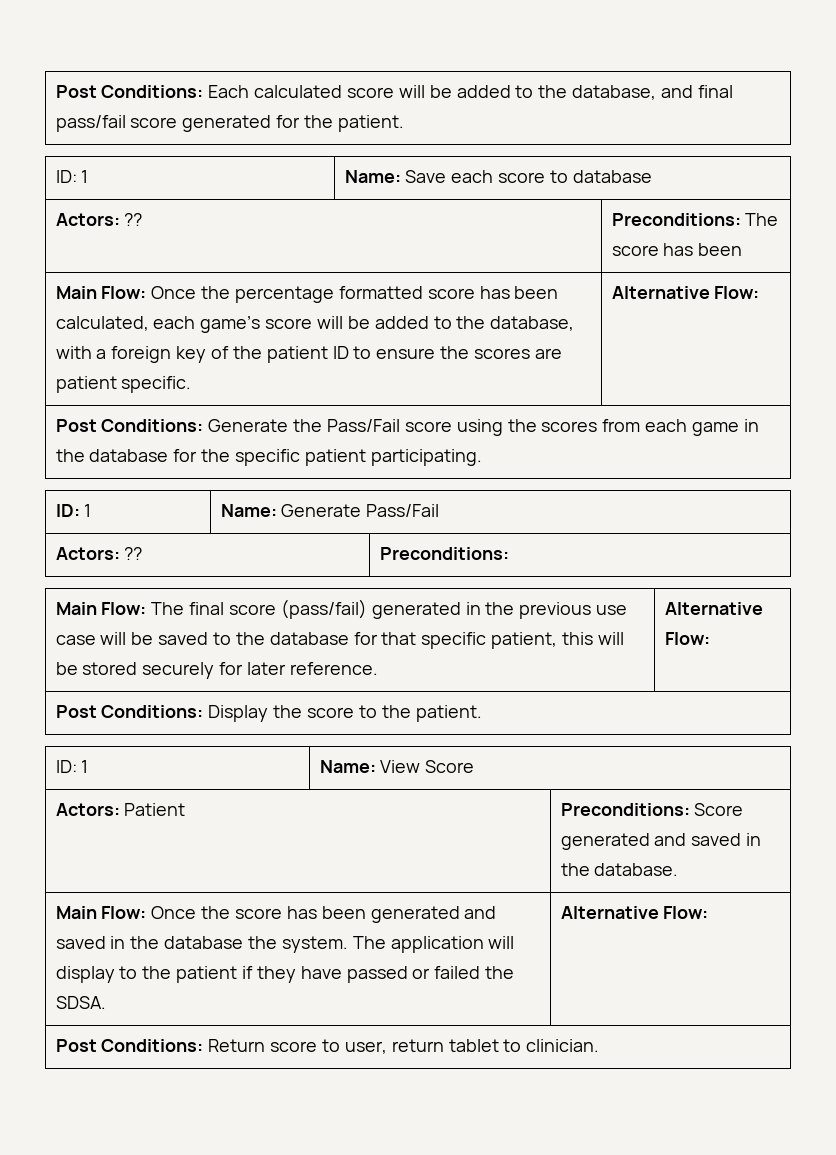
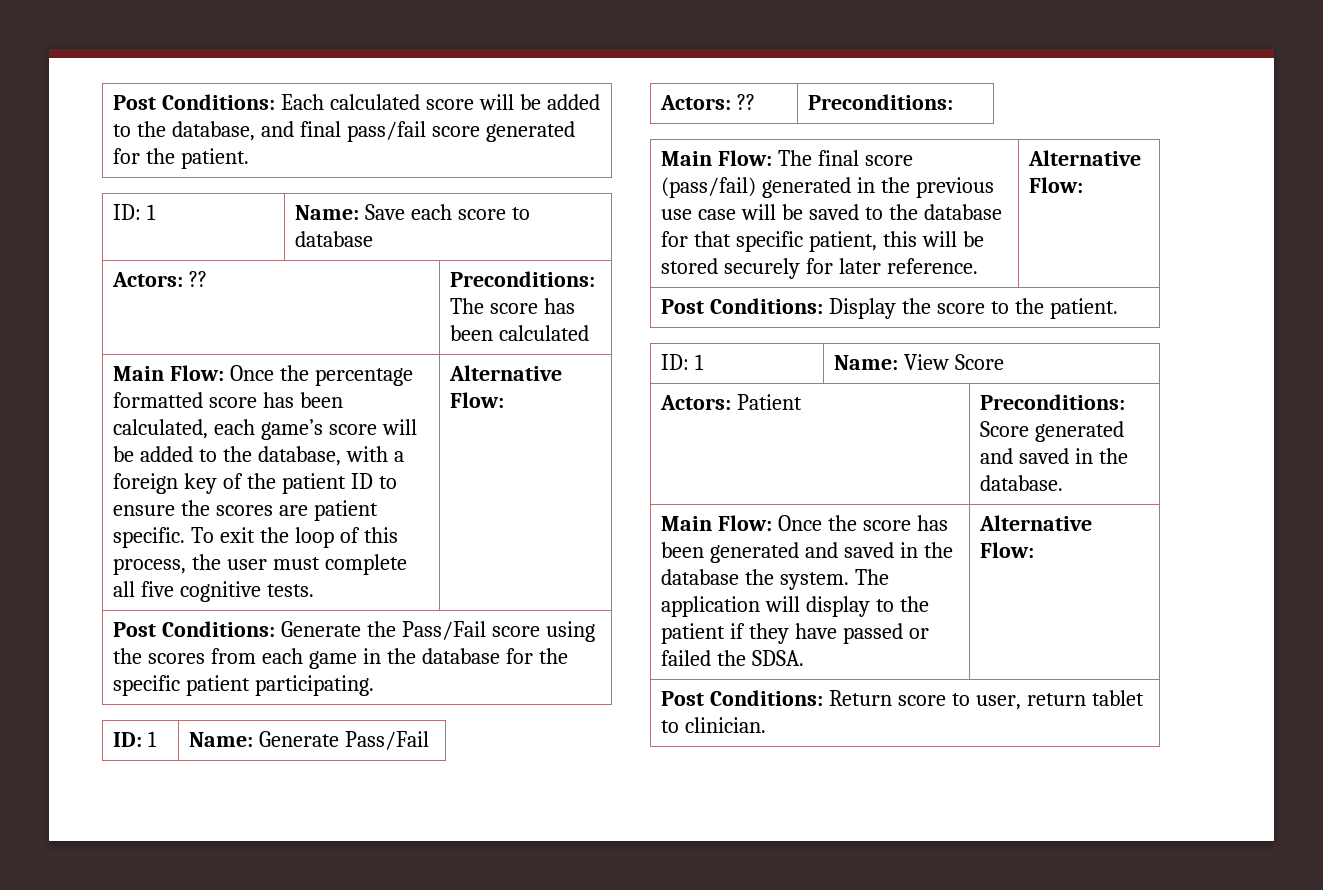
(743, 249) none -> [499,325,590,341] calculated
(192, 384) none -> [191,527,398,548] [113,554,407,575] [113,581,315,602] To exit the loop of this process, the user must complete all five cognitive tests.

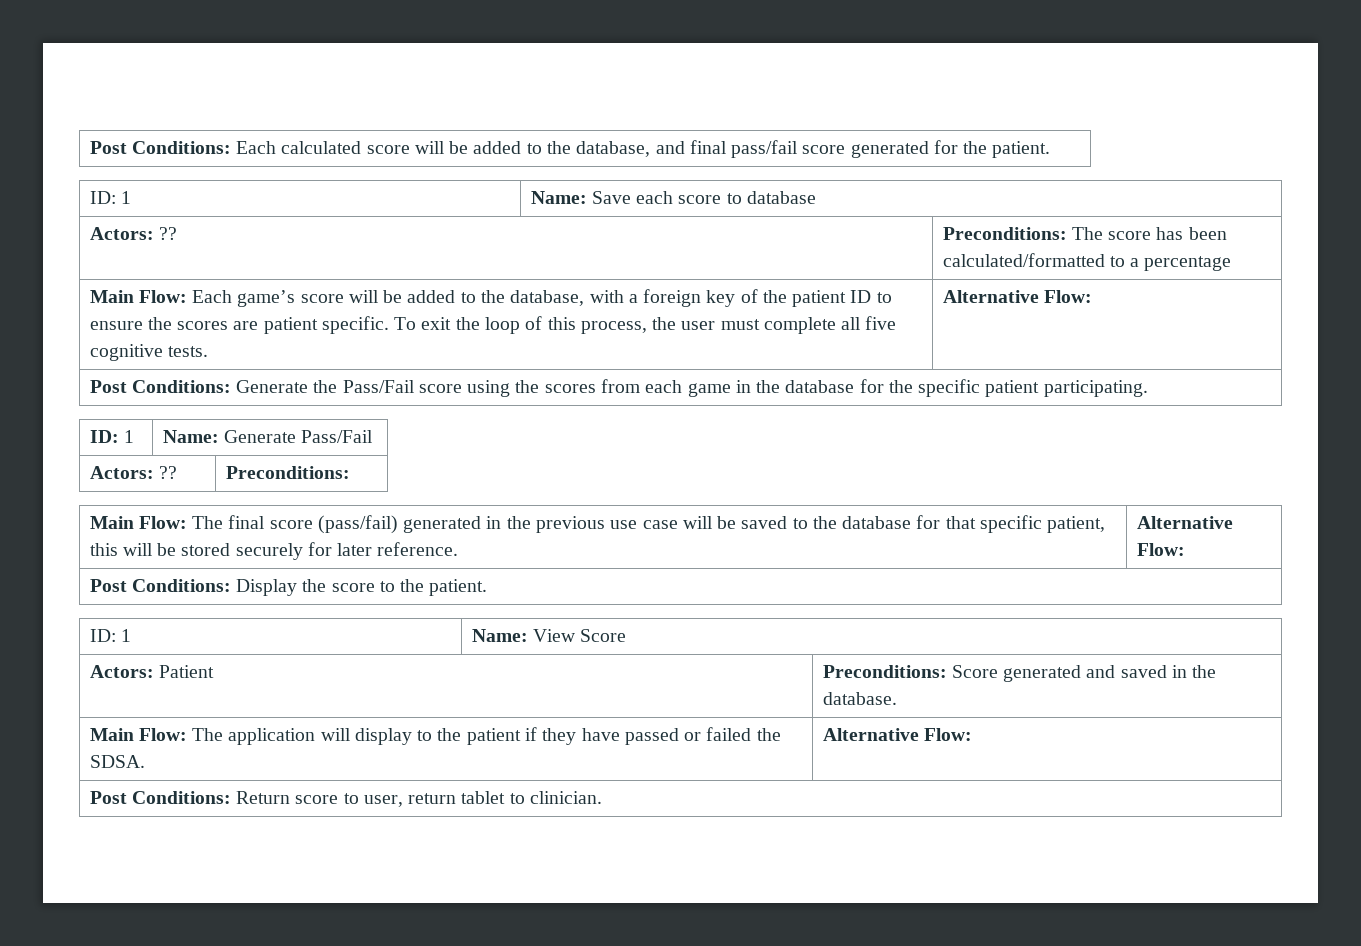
[499,325,590,341] [113,365,413,386] [113,392,344,408] [113,419,256,439] calculated // Main Flow: Once the percentage formatted score has been calculated, each -> [942,253,1232,271] [89,290,233,303] calculated/formatted to a percentage // Main Flow: Each
[778,515,948,531] [661,542,953,563] [661,569,850,590] Once the score has been generated and saved in the database the system. -> (187, 734) none

